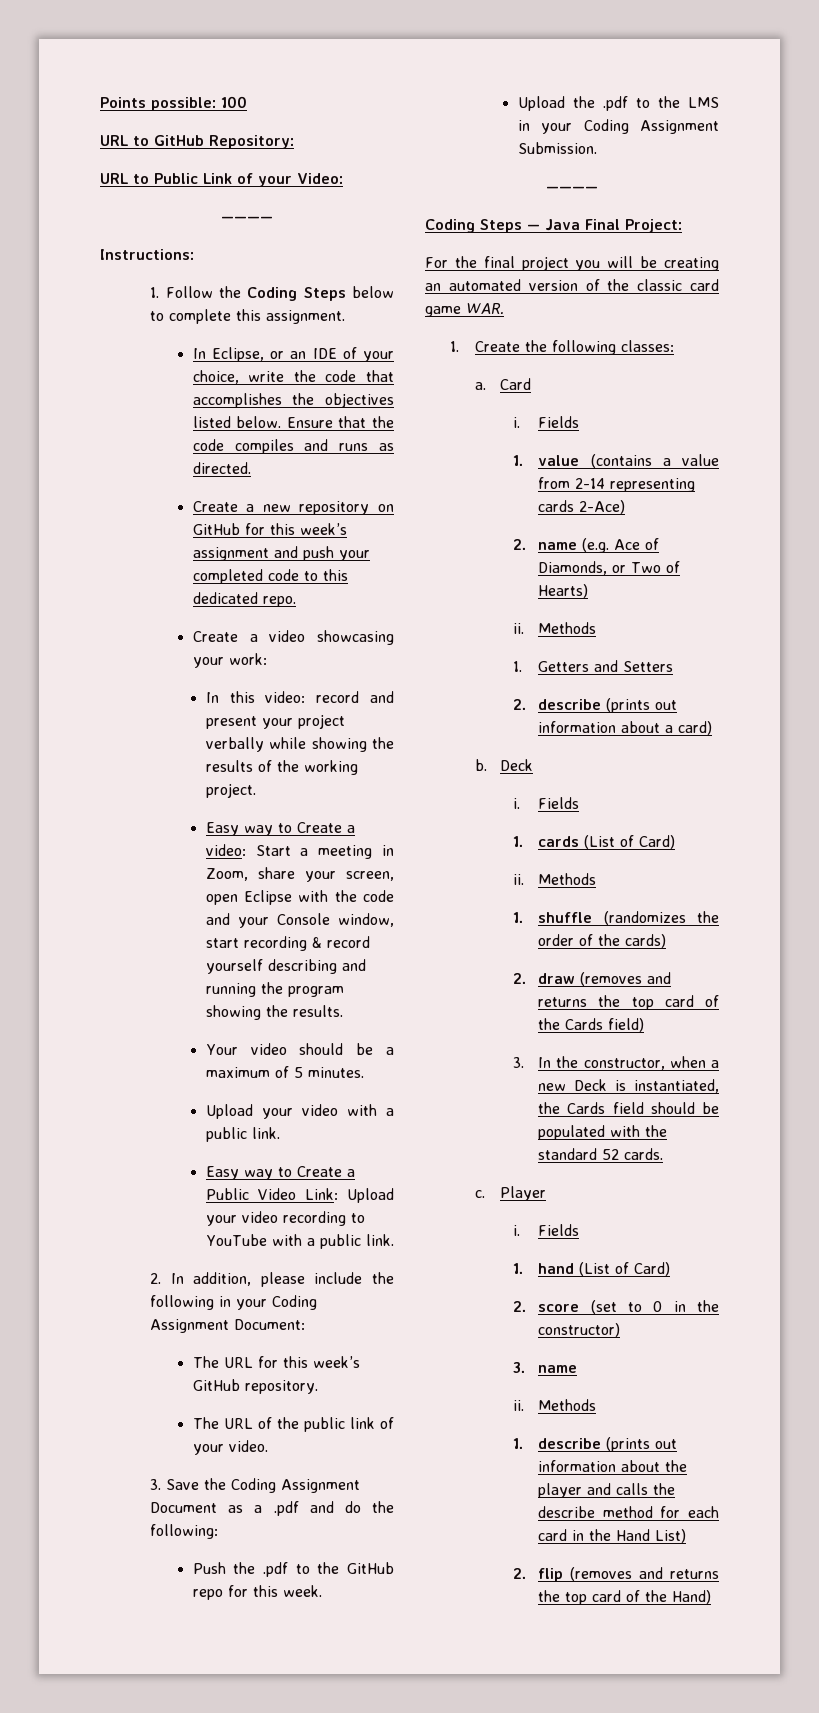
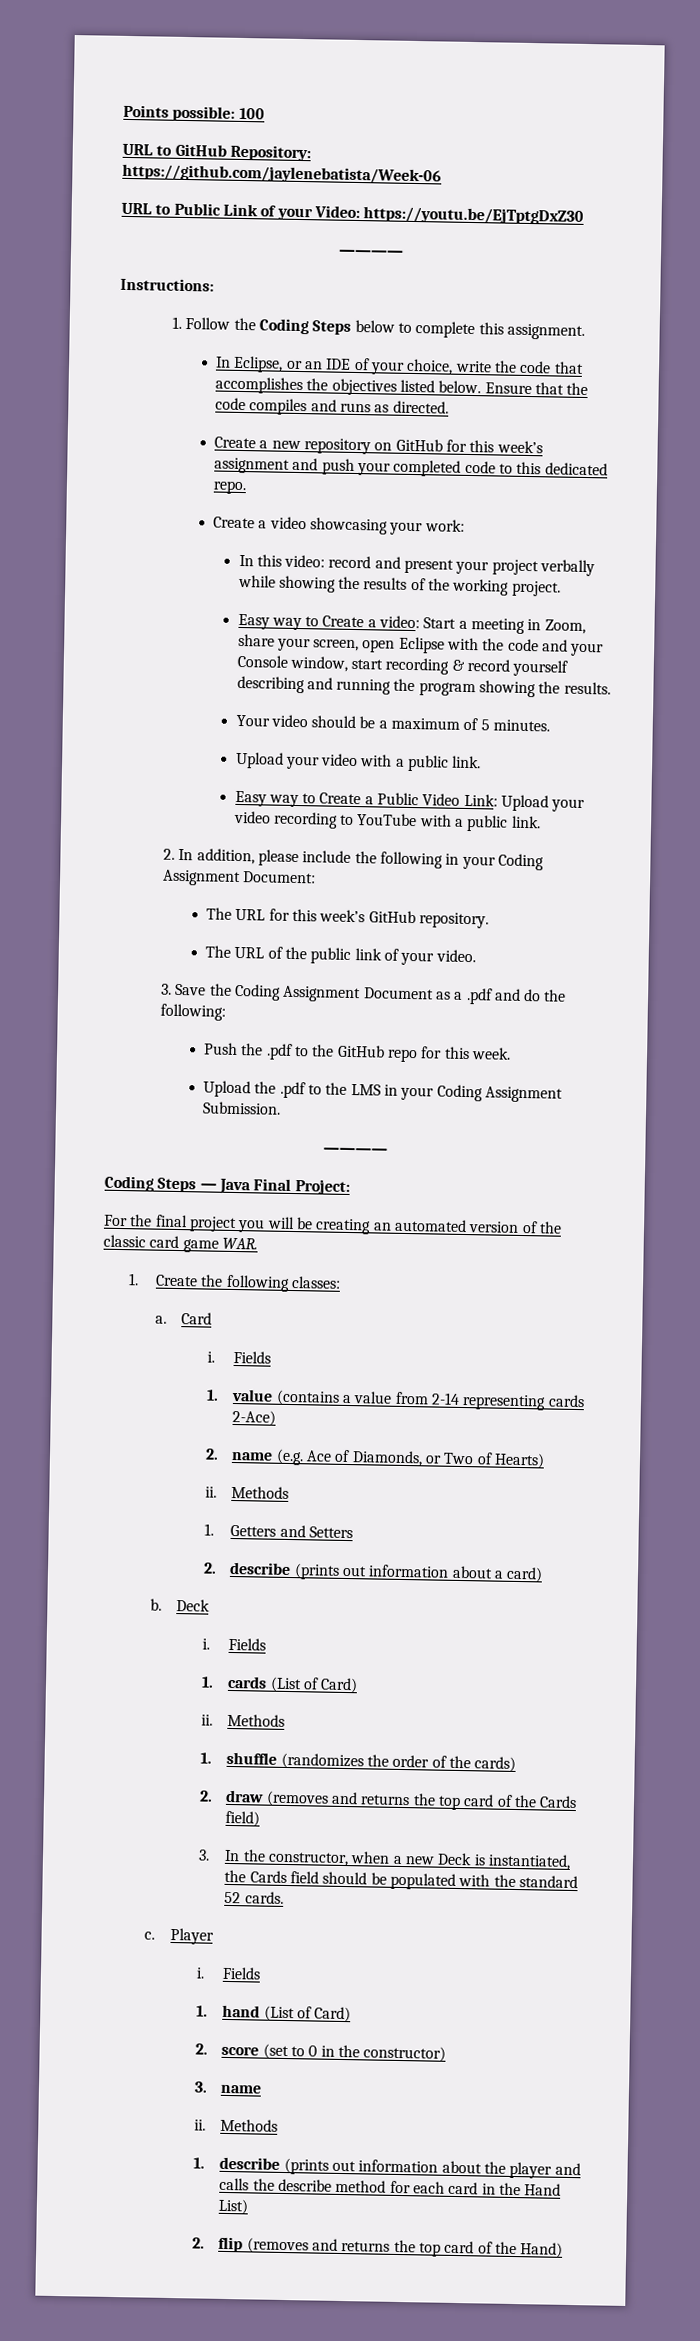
(294, 142) none -> [122,163,442,185] https://github.com/jaylenebatista/Week-06
(343, 178) none -> [363,206,585,225] https://youtu.be/EjTptgDxZ30

